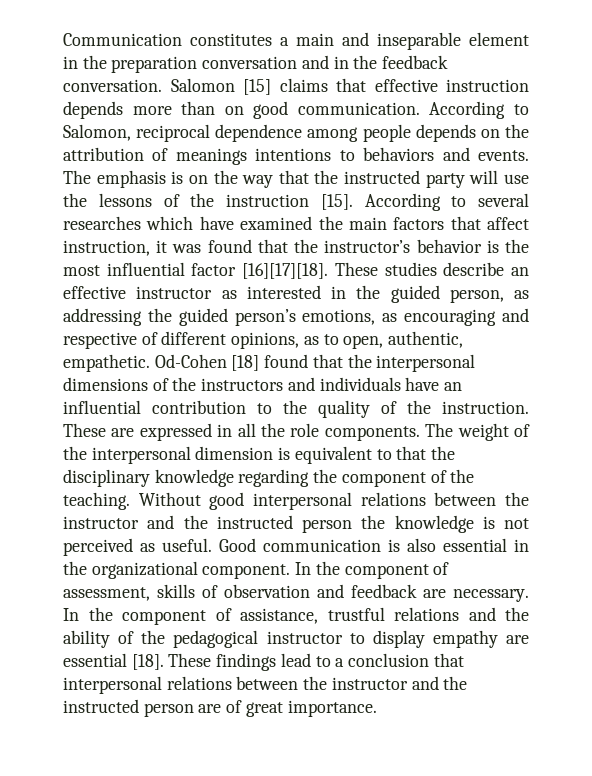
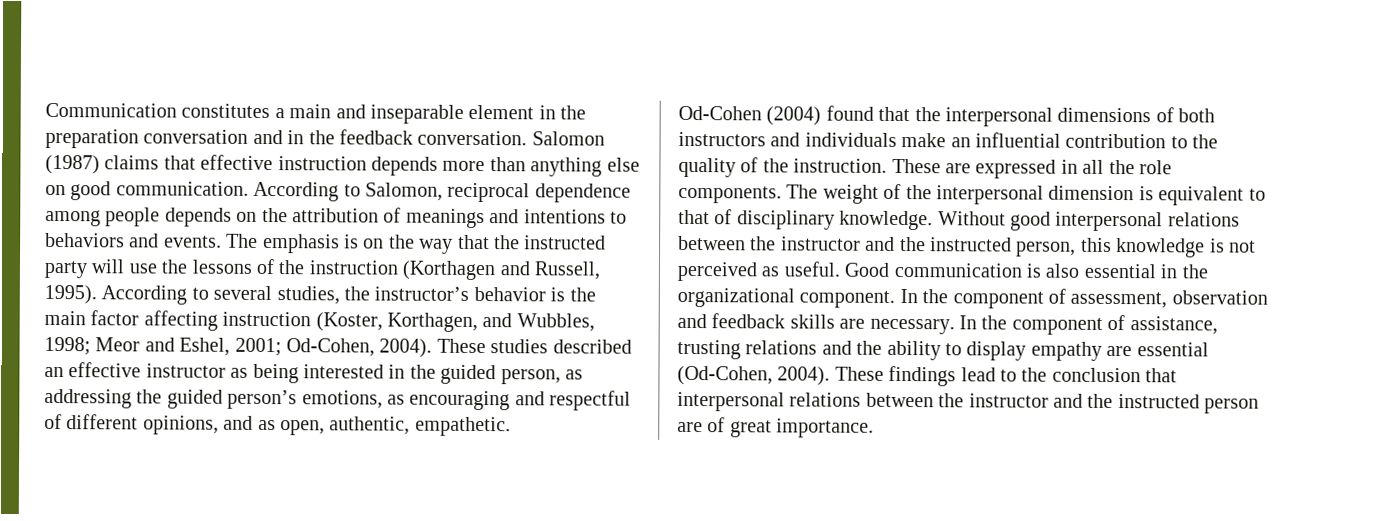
[243,79,271,95] [15] -> [45,154,100,175] (1987)
(216, 108) none -> [530,157,640,177] anything else
(247, 156) none -> [489,209,520,224] and
[320,193,529,211] [63,216,529,230] [63,239,288,256] [15]. According to several researches which have examined the main factors that affect instruction, it was found that -> [402,260,600,281] [44,284,340,305] (Korthagen and Russell, 1995). According to several studies,
[63,262,329,279] most influential factor [16][17][18]. -> [44,310,595,332] [44,336,433,358] main factor affecting instruction (Koster, Korthagen, and Wubbles, 1998; Meor and Eshel, 2001; Od-Cohen, 2004).
[443,262,505,276] describe -> [552,339,632,354] described
(237, 294) none -> [252,363,299,384] being
[63,332,137,349] respective -> [549,390,632,411] respectful
[303,334,339,345] as to -> [223,415,276,431] and as
[154,354,260,371] Od-Cohen [18] -> [678,105,822,126] // Od-Cohen (2004)
[172,377,197,391] the -> [1178,108,1216,123] both
[405,377,440,391] have -> [901,132,947,148] make
[431,446,456,460] [63,469,475,487] [63,492,130,510] the disciplinary knowledge regarding the component of the teaching. -> [714,209,934,231] of disciplinary knowledge.
[302,515,386,533] person the -> [1016,237,1112,257] person, this
[157,584,218,598] skills of -> (1168, 300) none
(417, 591) none -> [789,314,835,329] skills
[327,607,385,621] trustful -> [677,339,741,360] trusting
[118,630,343,648] of the pedagogical instructor -> (941, 350) none
[131,654,164,670] [18]. -> [677,365,831,386] (Od-Cohen, 2004).
[335,658,345,667] a -> [1021,367,1048,382] the

